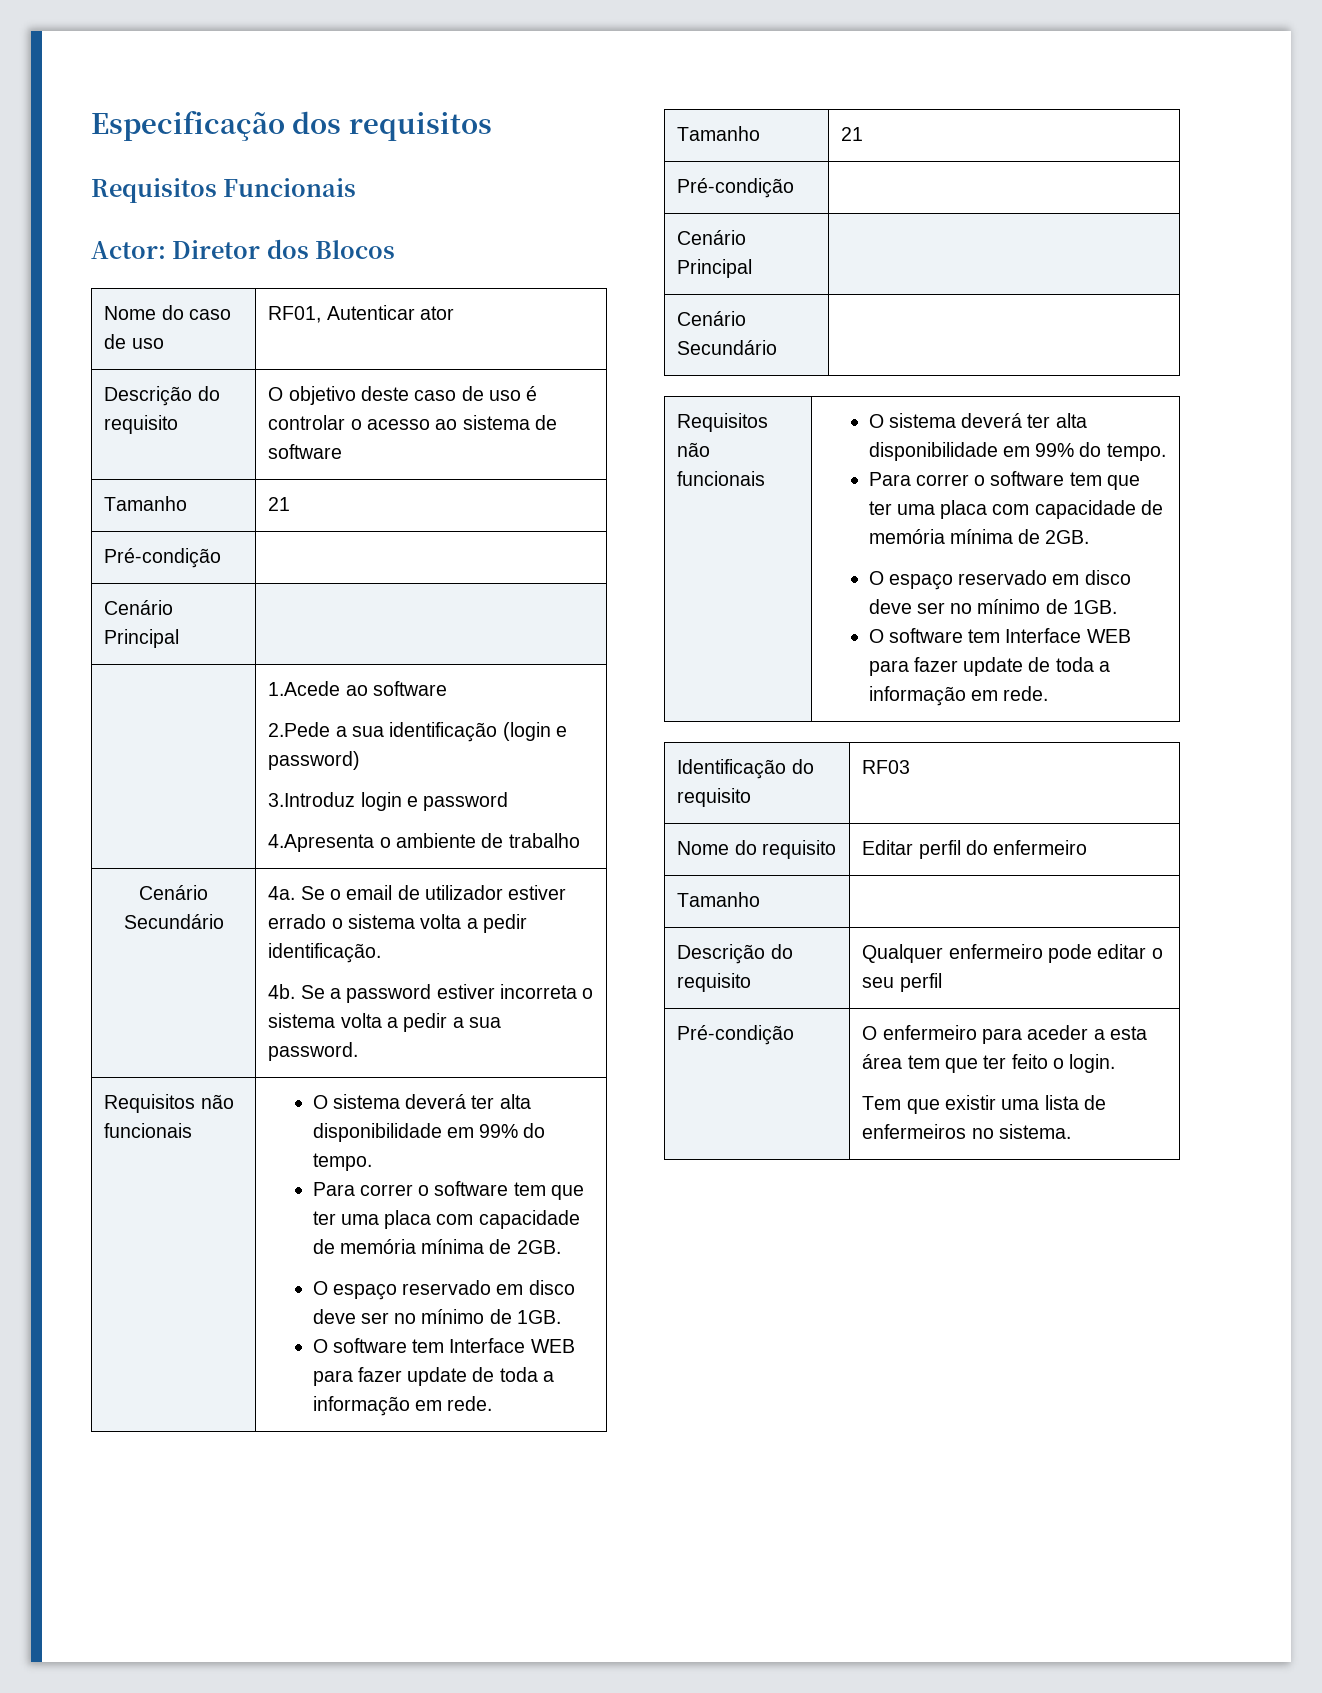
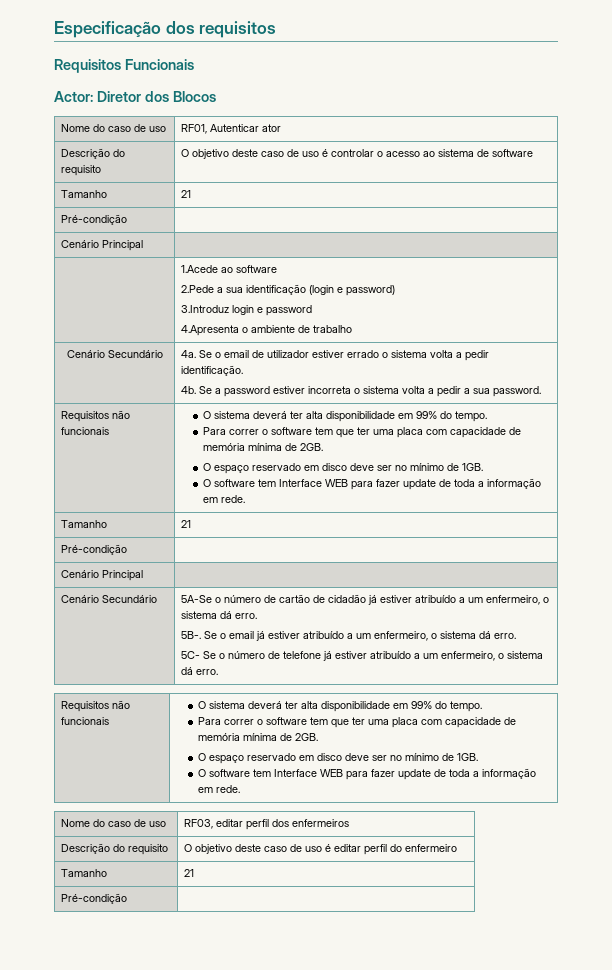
(778, 347) none -> [181,594,550,605] [181,611,258,619] [181,631,517,641] [181,651,544,661] [181,667,219,675] 5A-Se o número de cartão de cidadão já estiver atribuído a um enfermeiro, o sistema dá erro. // 5B-. Se o email já estiver atribuído a um enfermeiro, o sistema dá erro. // 5C- Se o número de telefone já estiver atribuído a um enfermeiro, o sistema dá erro.
[677,759,814,779] [677,788,752,807] [862,760,911,774] [677,840,836,859] [862,840,1088,859] [677,892,761,907] [677,944,793,964] [677,973,752,992] [862,944,1163,963] [862,973,942,992] [677,1025,795,1045] [862,1025,1147,1044] [862,1054,1116,1073] [862,1095,1106,1114] [862,1124,1071,1139] Identificação do requisito | RF03 // Nome do requisito | Editar perfil do enfermeiro // Tamanho | // Descrição do requisito | Qualquer enfermeiro pode editar o seu perfil // Pré-condição | O enfermeiro para aceder a esta área tem que ter feito o login. // Tem que existir uma lista de enfermeiros no sistema. -> [61,819,167,827] [184,819,350,830] [61,843,169,855] [184,844,458,855] [61,869,108,877] [184,869,195,877] [61,893,128,904] Nome do caso de uso | RF03, editar perfil dos enfermeiros // Descrição do requisito | O objetivo deste caso de uso é editar perfil do enfermeiro // Tamanho | 21 // Pré-condição |

